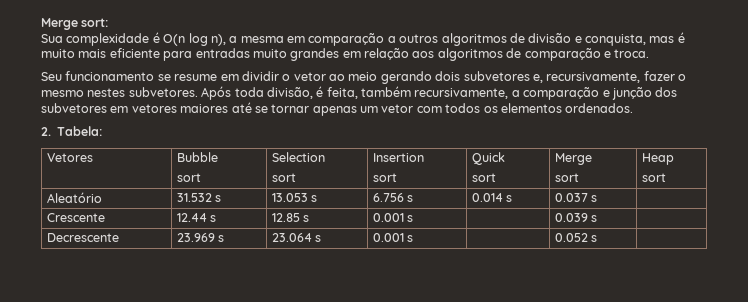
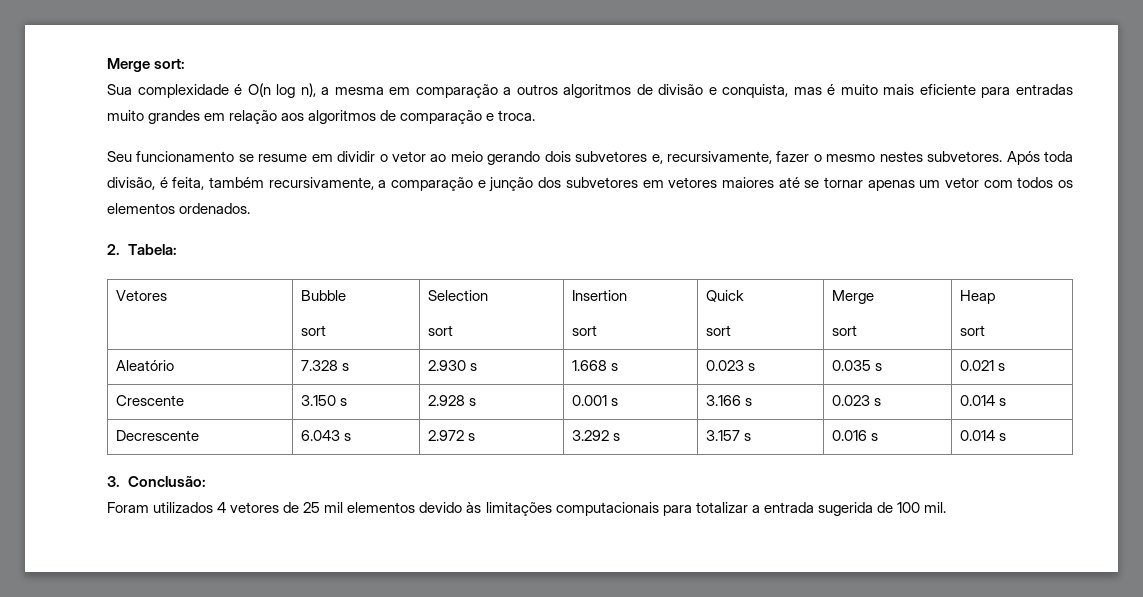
[177,193,222,202] [272,193,318,202] [373,193,414,202] [472,193,513,202] [555,193,598,202] 31.532 s | 13.053 s | 6.756 s | 0.014 s | 0.037 s | -> [301,360,350,371] [428,360,478,371] [572,360,619,371] [706,360,756,371] [832,360,883,371] [960,360,1006,371] 7.328 s | 2.930 s | 1.668 s | 0.023 s | 0.035 s | 0.021 s
[177,213,217,222] [272,213,310,222] [373,213,414,222] [555,213,598,222] 12.44 s | 12.85 s | 0.001 s | | 0.039 s | -> [301,395,348,406] [428,395,477,406] [572,395,619,406] [706,395,753,406] [832,395,882,406] [960,395,1007,406] 3.150 s | 2.928 s | 0.001 s | 3.166 s | 0.023 s | 0.014 s
[177,233,225,242] [272,233,322,242] [373,233,414,242] [555,233,598,242] 23.969 s | 23.064 s | 0.001 s | | 0.052 s | -> [301,430,352,441] [428,430,476,441] [572,430,621,441] [706,430,752,441] [832,430,879,441] [960,430,1007,441] [107,476,206,487] [107,502,946,516] 6.043 s | 2.972 s | 3.292 s | 3.157 s | 0.016 s | 0.014 s // 3. Conclusão: // Foram utilizados 4 vetores de 25 mil elementos devido às limitações computacionais para totalizar a entrada sugerida de 100 mil.

